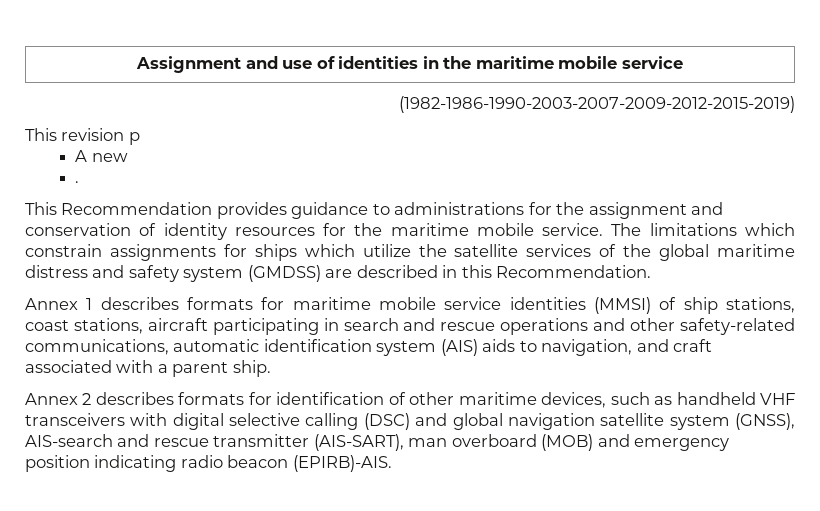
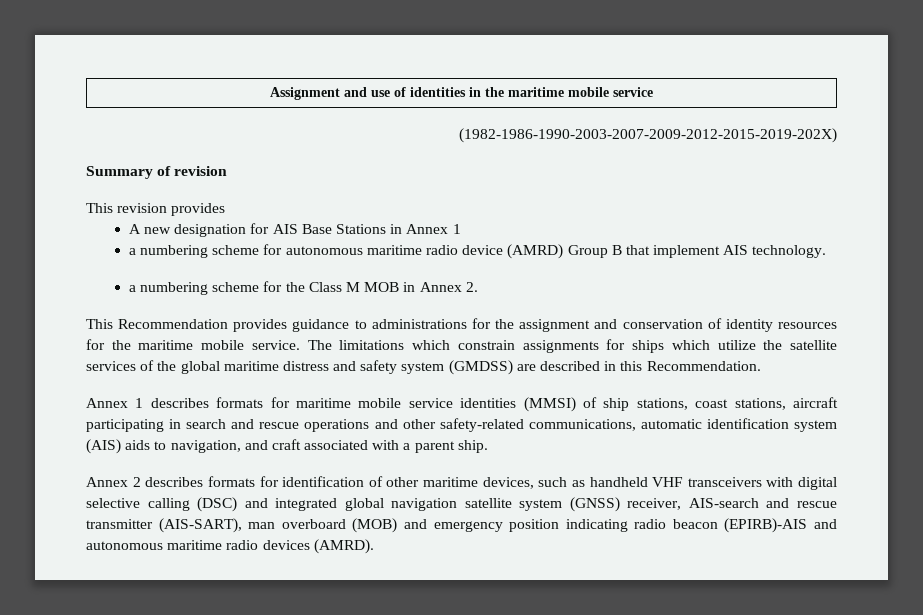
[399,96,795,113] (1982-1986-1990-2003-2007-2009-2012-2015-2019) -> [459,128,837,143] [86,166,228,179] (1982-1986-1990-2003-2007-2009-2012-2015-2019-202X) // Summary of revision
[128,132,140,145] p -> [171,203,226,216] provides
[75,181,80,183] // . -> [174,223,461,237] [128,244,827,259] [128,281,478,295] designation for AIS Base Stations in Annex 1 // a numbering scheme for autonomous maritime radio device (AMRD) Group B that implement AIS technology. // a numbering scheme for the Class M MOB in Annex 2.
(448, 419) none -> [275,498,338,511] integrated
[735,413,796,430] (GNSS), -> [569,497,682,512] (GNSS) receiver,
[292,455,392,472] (EPIRB)-AIS. -> [724,518,837,533] [86,539,374,554] (EPIRB)-AIS and autonomous maritime radio devices (AMRD).

